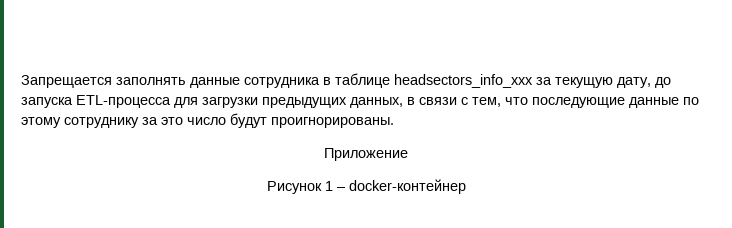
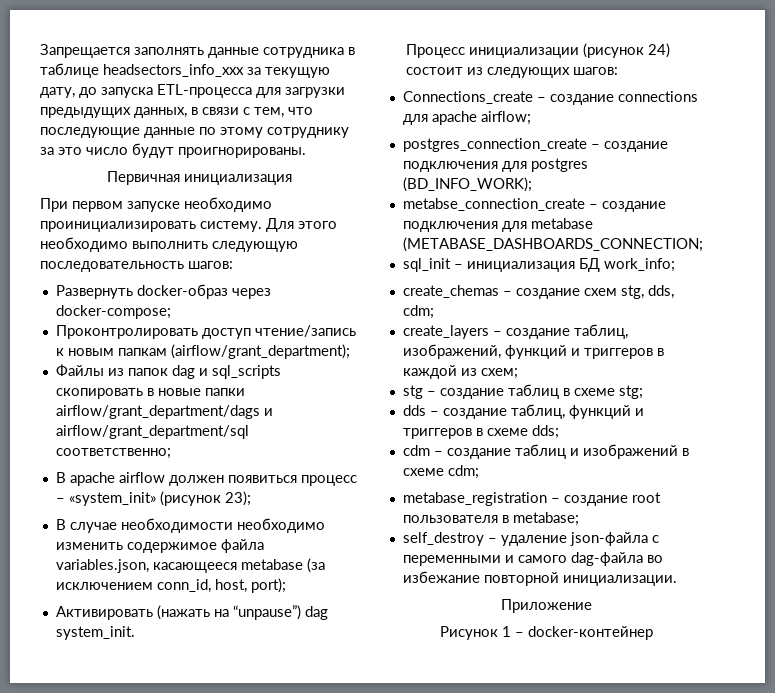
(394, 122) none -> [107,171,292,185] [40,197,272,212] [40,218,337,232] [40,237,298,252] [40,261,233,272] [55,284,271,299] [55,305,171,319] [55,325,356,339] [55,344,350,359] [55,364,281,379] [55,388,245,399] [55,405,273,419] [55,425,249,439] [55,448,171,459] [55,472,357,486] [55,491,251,506] [55,518,325,533] [55,539,264,553] [55,558,325,573] [55,578,286,593] [55,605,328,620] [55,626,135,640] [406,43,671,58] [406,67,619,78] [402,91,698,105] [402,111,531,125] [402,138,668,152] [402,158,588,172] [402,177,532,192] [402,198,666,212] [402,218,593,232] [402,237,703,252] [402,258,675,272] [402,285,674,299] [402,305,434,319] [402,324,628,339] [402,344,664,359] [402,365,518,379] [402,384,643,399] [402,404,644,419] [402,425,559,439] [402,444,689,459] [402,465,479,479] [402,492,661,506] [402,512,579,526] [402,532,659,546] [402,552,663,566] [402,571,677,586] // Первичная инициализация // При первом запуске необходимо проинициализировать систему. Для этого необходимо выполнить следующую последовательность шагов: // Развернуть docker-образ через docker-compose; // Проконтролировать доступ чтение/запись к новым папкам (airflow/grant_department); // Файлы из папок dag и sql_scripts скопировать в новые папки airflow/grant_department/dags и airflow/grant_department/sql соответственно; // В apache airflow должен появиться процесс – «system_init» (рисунок 23); // В случае необходимости необходимо изменить содержимое файла variables.json, касающееся metabase (за исключением conn_id, host, port); // Активировать (нажать на “unpause”) dag system_init. // Процесс инициализации (рисунок 24) состоит из следующих шагов: // Connections_create – создание connections для apache airflow; // postgres_connection_create – создание подключения для postgres (BD_INFO_WORK); // metabse_connection_create – создание подключения для metabase (METABASE_DASHBOARDS_CONNECTION; // sql_init – инициализация БД work_info; // create_chemas – создание схем stg, dds, cdm; // create_layers – создание таблиц, изображений, функций и триггеров в каждой из схем; // stg – создание таблиц в схеме stg; // dds – создание таблиц, функций и триггеров в схеме dds; // cdm – создание таблиц и изображений в схеме cdm; // metabase_registration – создание root пользователя в metabase; // self_destroy – удаление json-файла с переменными и самого dag-файла во избежание повторной инициализации.

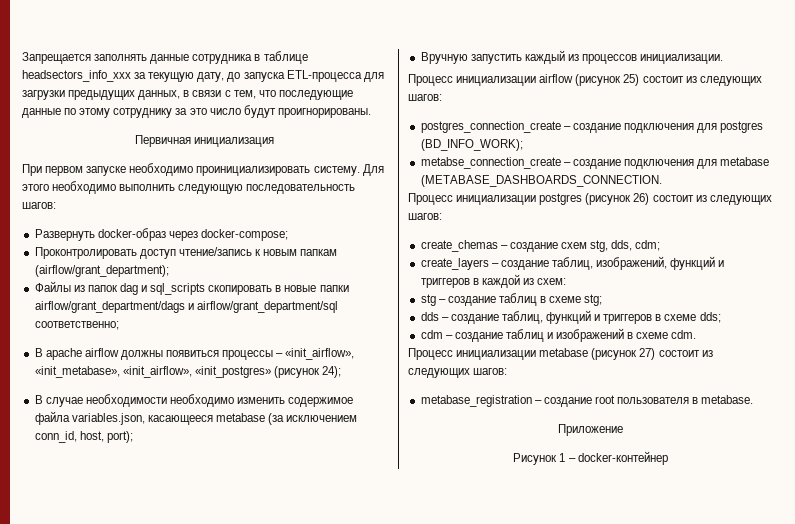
[168,475,357,486] [55,491,251,506] должен появиться процесс – «system_init» (рисунок 23); -> [120,348,355,360] [34,366,342,378] должны появиться процессы – «init_airflow», «init_metabase», «init_airflow», «init_postgres» (рисунок 24);
[55,605,328,620] [55,626,135,640] [406,43,671,58] [406,67,619,78] [402,91,698,105] [402,111,531,125] Активировать (нажать на “unpause”) dag system_init. // Процесс инициализации (рисунок 24) состоит из следующих шагов: // Connections_create – создание connections для apache airflow; -> [420,50,724,64] [408,74,762,86] [408,94,442,101] Вручную запустить каждый из процессов инициализации. // Процесс инициализации airflow (рисунок 25) состоит из следующих шагов:
[402,237,703,252] [402,258,675,272] (METABASE_DASHBOARDS_CONNECTION; // sql_init – инициализация БД work_info; -> [420,175,662,187] [408,193,772,205] [408,213,442,220] (METABASE_DASHBOARDS_CONNECTION. // Процесс инициализации postgres (рисунок 26) состоит из следующих шагов:
[480,368,518,379] схем; -> [537,278,567,285] схем:
[447,465,479,479] cdm; -> [671,330,697,339] [408,348,713,360] [408,368,508,378] cdm. // Процесс инициализации metabase (рисунок 27) состоит из следующих шагов:
[512,512,579,526] [402,532,659,546] [402,552,663,566] [402,571,677,586] metabase; // self_destroy – удаление json-файла с переменными и самого dag-файла во избежание повторной инициализации. -> [701,395,754,404] metabase.

